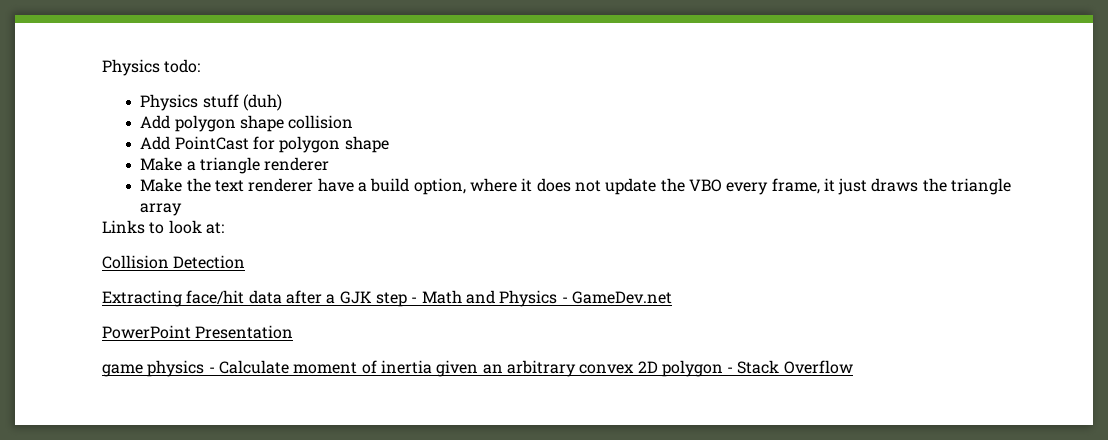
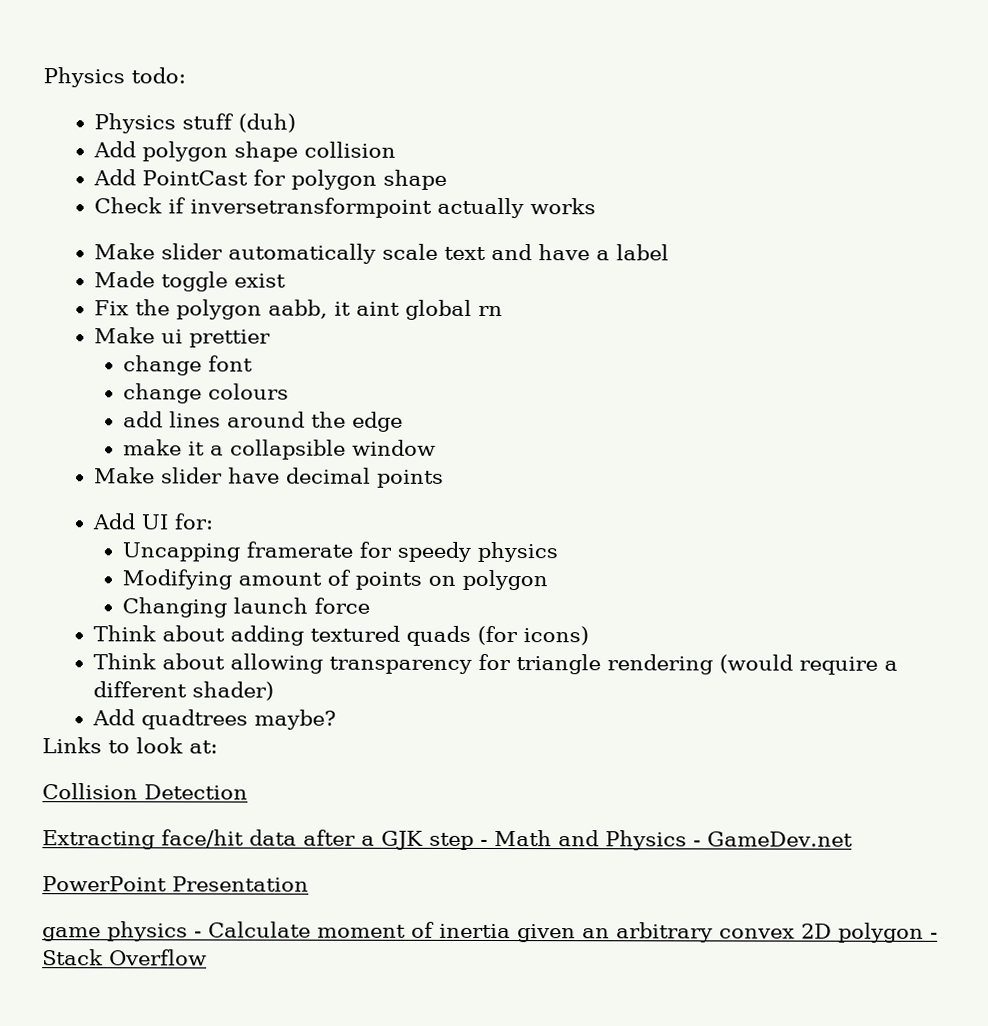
[140,157,330,174] [140,178,1012,195] [140,203,183,216] Make a triangle renderer // Make the text renderer have a build option, where it does not update the VBO every frame, it just draws the triangle array -> [94,197,597,219] [94,243,670,264] [94,271,287,292] [94,299,504,320] [94,327,272,348] [123,355,254,376] [123,383,290,404] [123,411,404,432] [123,439,437,460] [94,467,445,488] [92,513,214,530] [122,541,559,563] [122,569,549,591] [122,597,371,618] [93,625,590,646] [93,653,899,675] [93,681,275,701] [92,709,337,730] Check if inversetransformpoint actually works // Make slider automatically scale text and have a label // Made toggle exist // Fix the polygon aabb, it aint global rn // Make ui prettier // change font // change colours // add lines around the edge // make it a collapsible window // Make slider have decimal points // Add UI for: // Uncapping framerate for speedy physics // Modifying amount of points on polygon // Changing launch force // Think about adding textured quads (for icons) // Think about allowing transparency for triangle rendering (would require a different shader) // Add quadtrees maybe?

